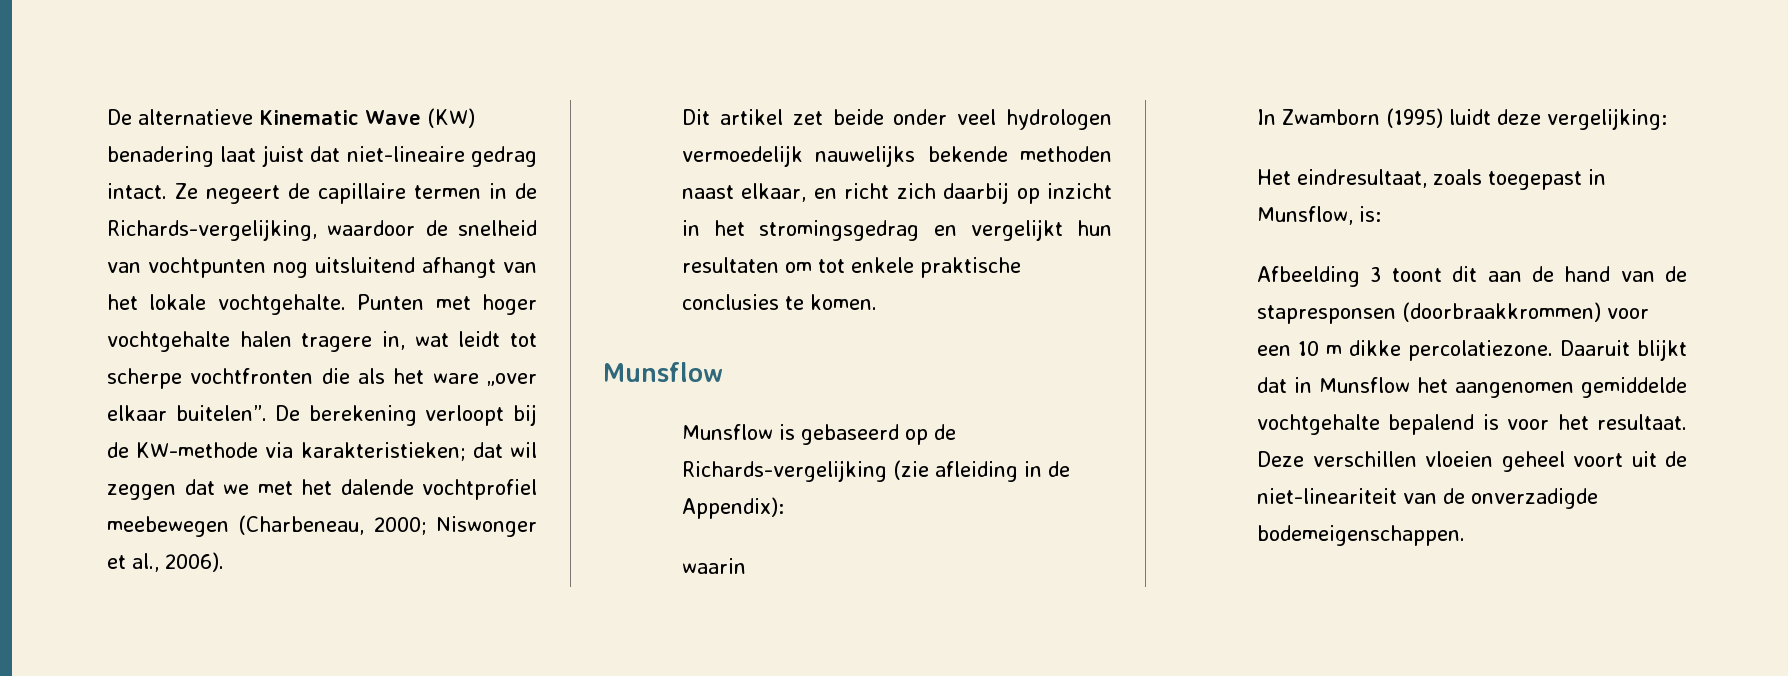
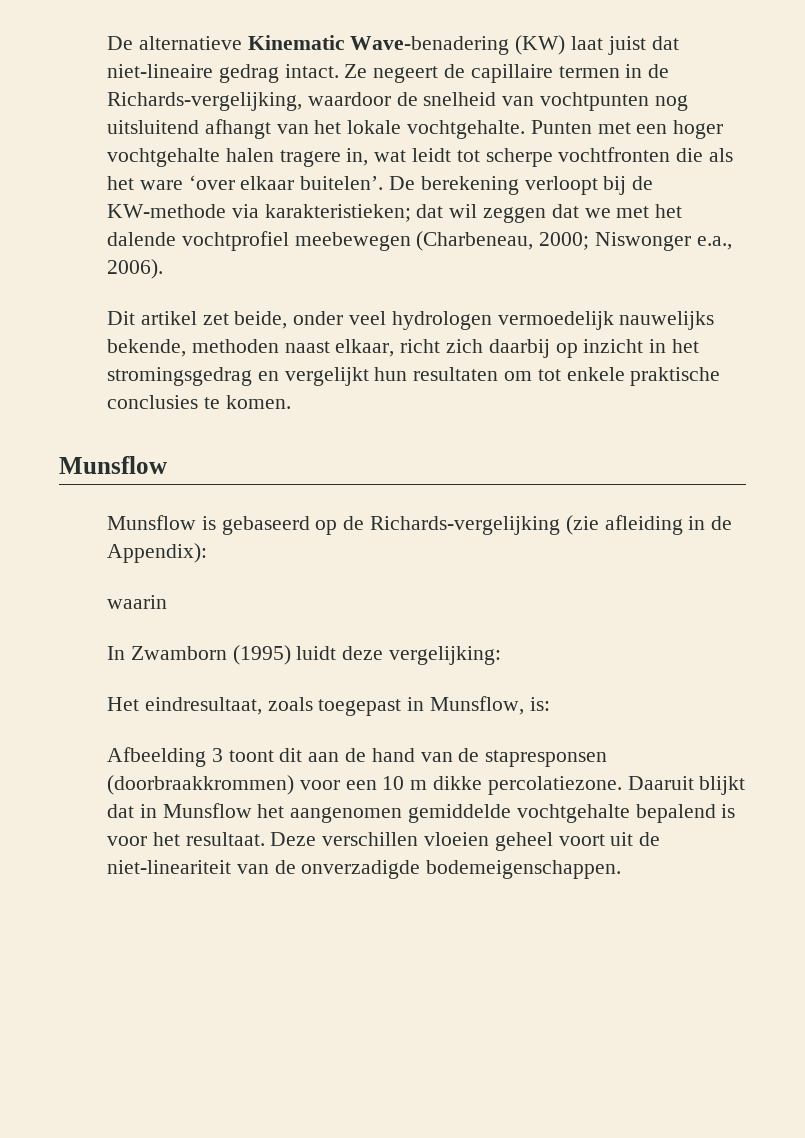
[365,108,475,128] [107,146,215,167] Wave (KW) benadering -> [350,35,566,55] Wave-benadering (KW)
(471, 303) none -> [636,124,668,134] een
[486,373,537,386] [107,405,267,421] „over elkaar buitelen”. -> [188,175,384,190] ‘over elkaar buitelen’.
[107,553,160,572] et al., -> [696,236,732,250] e.a.,
[832,109,884,125] beide -> [234,311,288,329] beide,
[927,146,1008,162] bekende -> [107,339,187,357] bekende,
[813,188,837,199] en -> (395, 348) none

